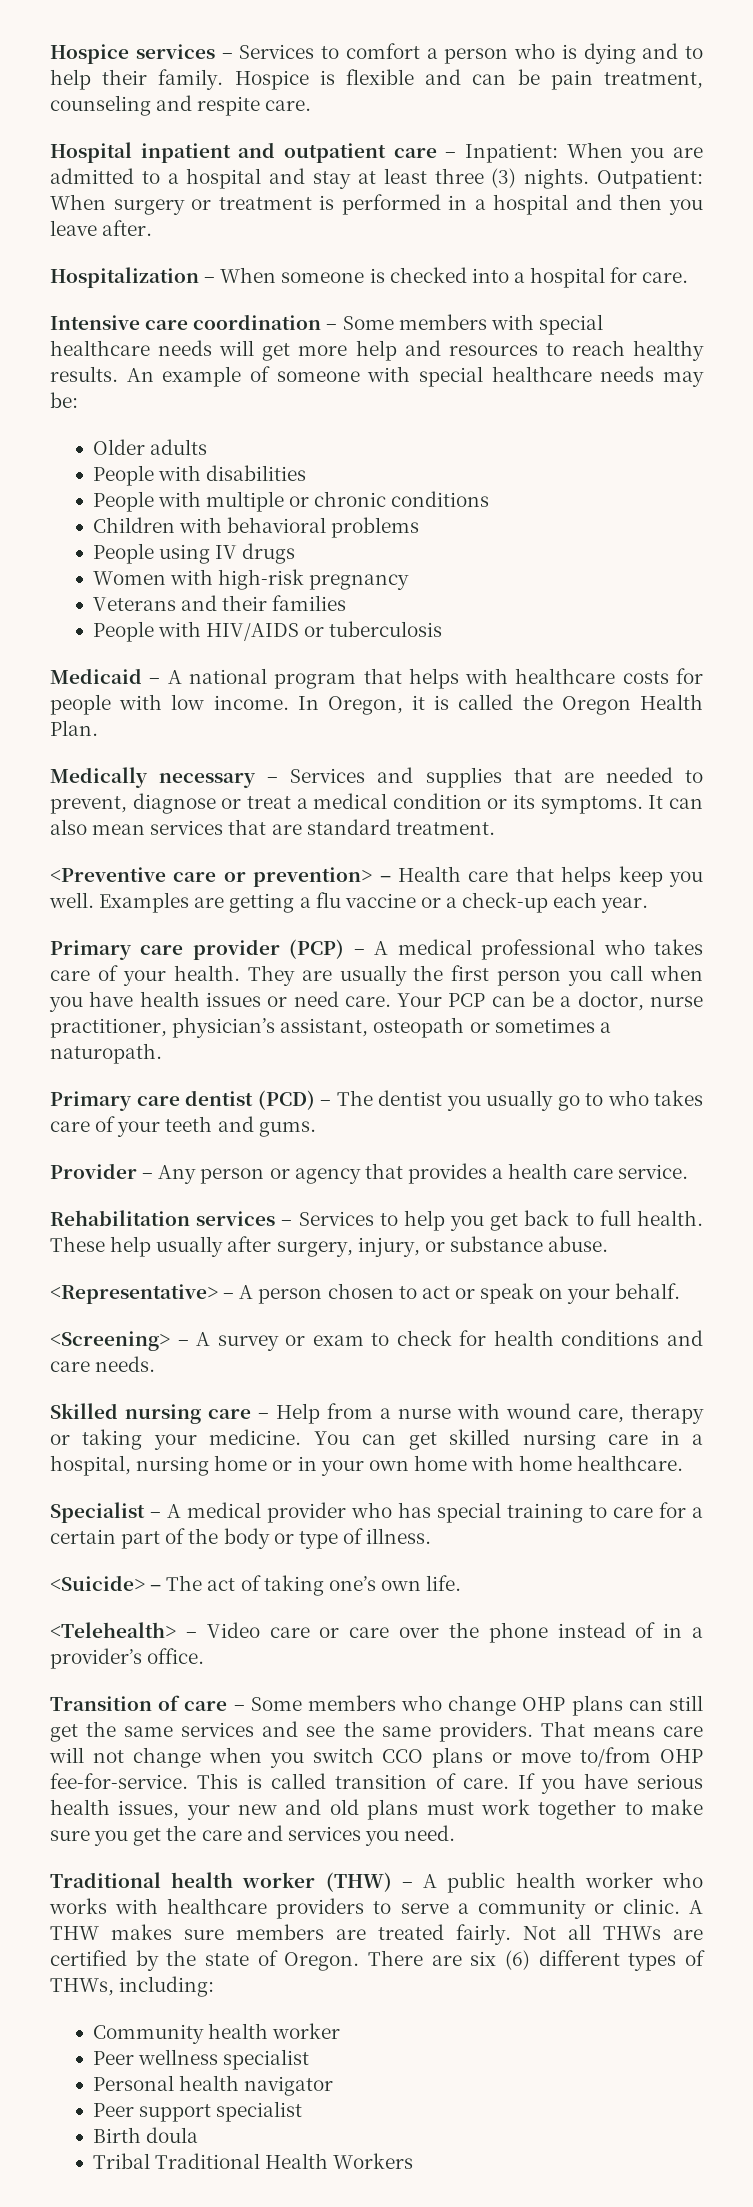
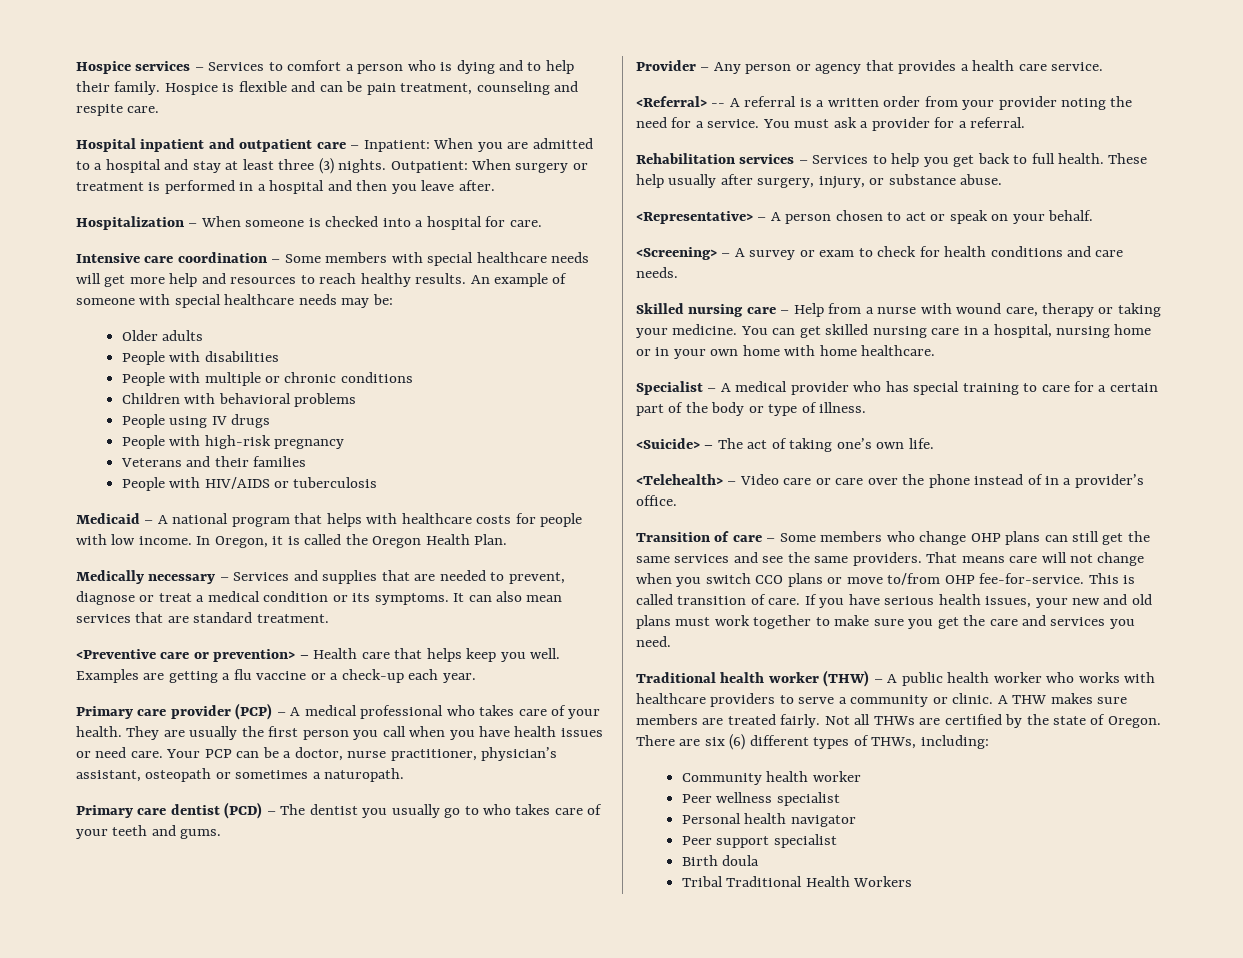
[92,571,166,585] Women -> [121,435,165,449] People
(689, 1171) none -> [636,96,1133,110] [636,117,1026,131] // <Referral> -- A referral is a written order from your provider noting the need for a service. You must ask a provider for a referral.

